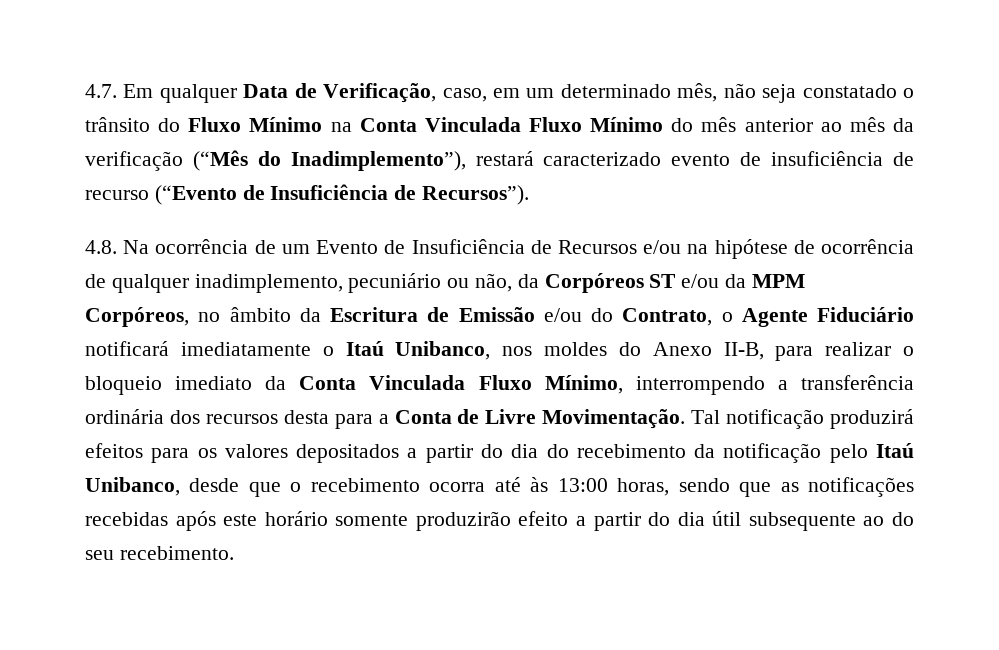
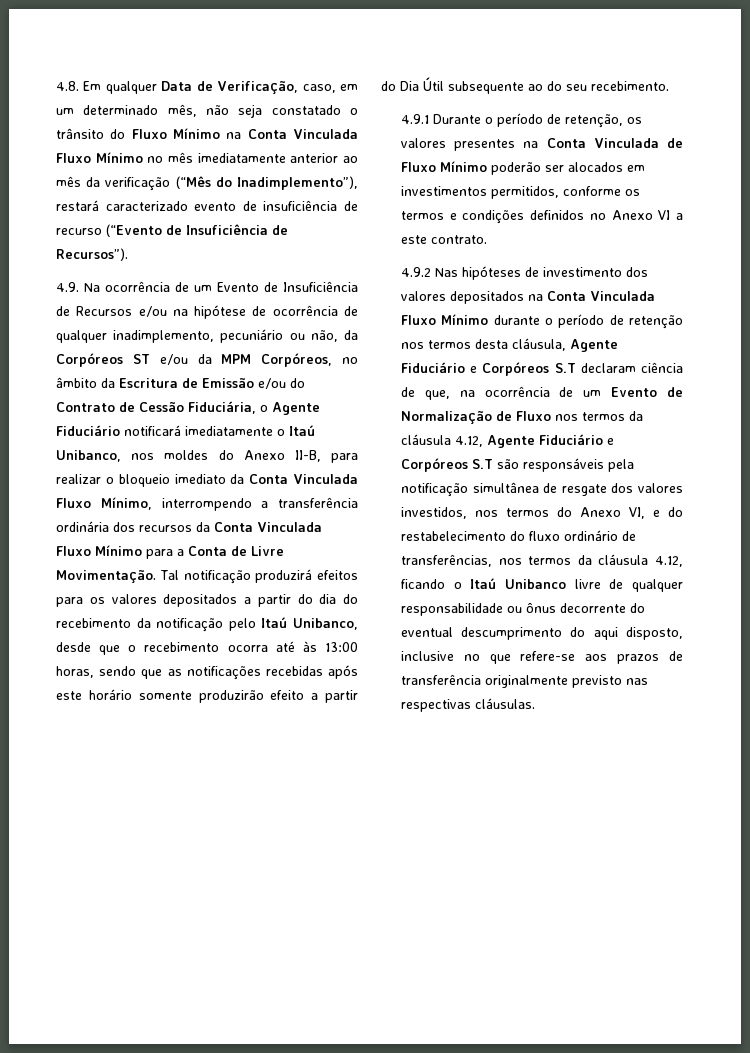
[85,84,117,98] 4.7. -> [56,81,79,91] 4.8.
[671,117,737,132] do mês -> [147,152,286,163] no mês imediatamente
[85,240,117,254] 4.8. -> [56,282,79,292] 4.9.
[622,308,713,326] Contrato, -> [56,401,256,414] Contrato de Cessão Fiduciária,
[283,410,329,424] desta -> [196,522,322,532] [56,545,142,556] da Conta Vinculada Fluxo Mínimo
[677,511,742,526] dia útil -> [400,77,444,91] Dia Útil
(234, 553) none -> [400,113,642,128] [400,138,683,151] [400,161,645,175] [400,186,640,199] [400,210,683,224] [400,235,487,244] [400,266,648,280] [400,291,655,304] [400,314,683,329] [400,338,618,352] [400,362,683,376] [400,386,683,400] [400,411,643,424] [400,434,614,448] [400,458,634,472] [400,482,683,497] [400,507,683,519] [400,530,636,541] [400,554,683,567] [400,578,683,592] [400,602,645,616] [400,627,683,640] [400,651,683,664] [400,674,648,688] [400,698,535,712] // 4.9.1 Durante o período de retenção, os valores presentes na Conta Vinculada de Fluxo Mínimo poderão ser alocados em investimentos permitidos, conforme os termos e condições definidos no Anexo VI a este contrato. // 4.9.2 Nas hipóteses de investimento dos valores depositados na Conta Vinculada Fluxo Mínimo durante o período de retenção nos termos desta cláusula, Agente Fiduciário e Corpóreos S.T declaram ciência de que, na ocorrência de um Evento de Normalização de Fluxo nos termos da cláusula 4.12, Agente Fiduciário e Corpóreos S.T são responsáveis pela notificação simultânea de resgate dos valores investidos, nos termos do Anexo VI, e do restabelecimento do fluxo ordinário de transferências, nos termos da cláusula 4.12, ficando o Itaú Unibanco livre de qualquer responsabilidade ou ônus decorrente do eventual descumprimento do aqui disposto, inclusive no que refere-se aos prazos de transferência originalmente previsto nas respectivas cláusulas.

